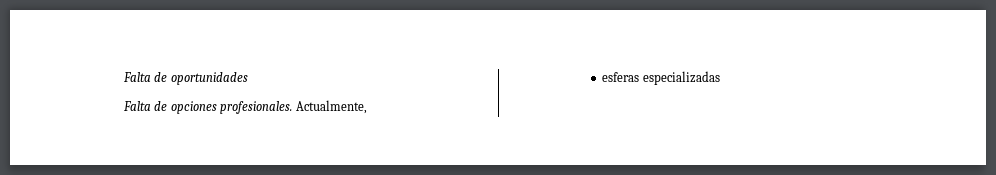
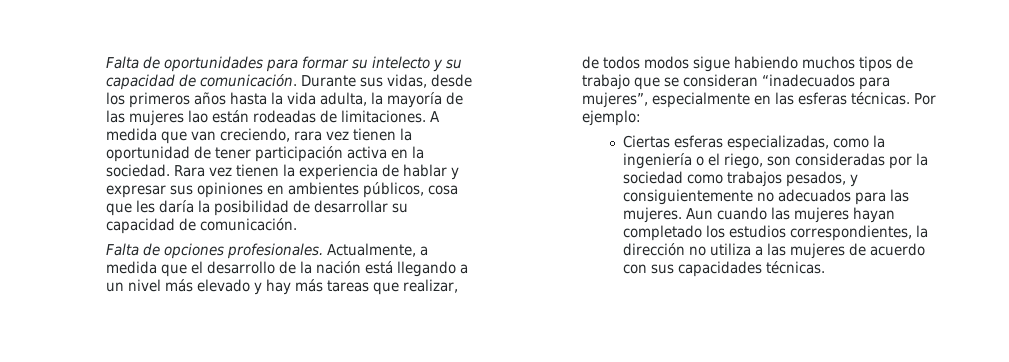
(248, 78) none -> [265,56,462,72] [105,74,472,90] [105,92,463,108] [105,110,440,126] [105,128,412,144] [105,146,424,162] [105,164,459,180] [105,182,458,198] [105,200,408,216] [105,218,297,234] para formar su intelecto y su capacidad de comunicación. Durante sus vidas, desde los primeros años hasta la vida adulta, la mayoría de las mujeres lao están rodeadas de limitaciones. A medida que van creciendo, rara vez tienen la oportunidad de tener participación activa en la sociedad. Rara vez tienen la experiencia de hablar y expresar sus opiniones en ambientes públicos, cosa que les daría la posibilidad de desarrollar su capacidad de comunicación.
[602,71,720,85] // esferas especializadas -> [419,246,428,256] [105,261,468,277] [105,279,458,295] [581,56,913,72] [581,74,890,90] [581,92,936,108] [581,110,641,126] [623,135,886,151] [623,153,929,169] [623,171,859,187] [623,189,910,205] [623,207,896,223] [623,225,929,241] [623,243,926,259] [623,261,826,277] a medida que el desarrollo de la nación está llegando a un nivel más elevado y hay más tareas que realizar, de todos modos sigue habiendo muchos tipos de trabajo que se consideran “inadecuados para mujeres”, especialmente en las esferas técnicas. Por ejemplo: // Ciertas esferas especializadas, como la ingeniería o el riego, son consideradas por la sociedad como trabajos pesados, y consiguientemente no adecuados para las mujeres. Aun cuando las mujeres hayan completado los estudios correspondientes, la dirección no utiliza a las mujeres de acuerdo con sus capacidades técnicas.

